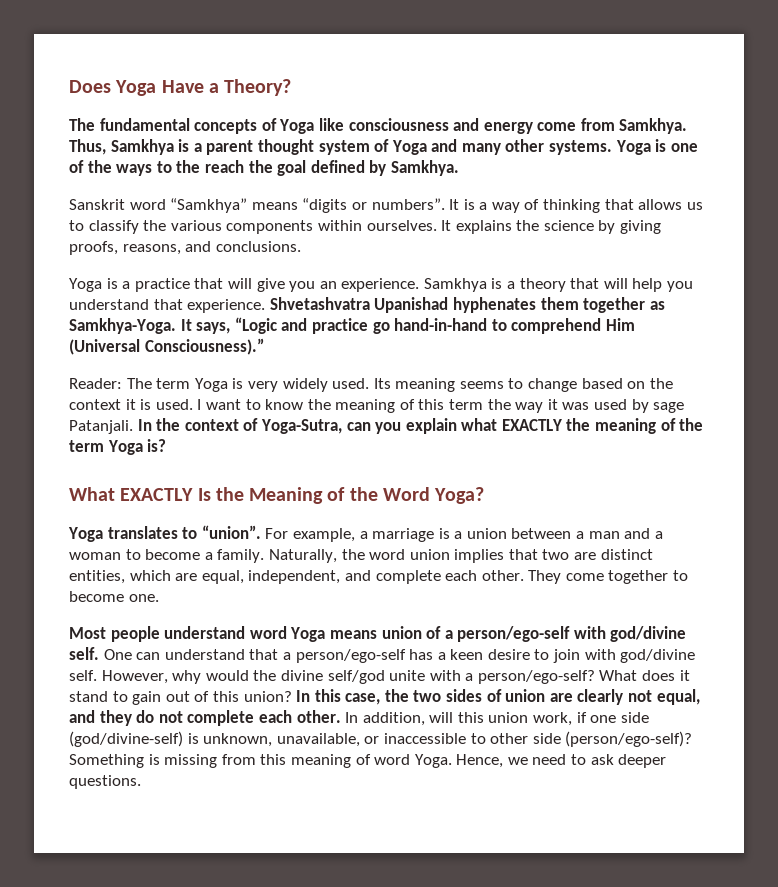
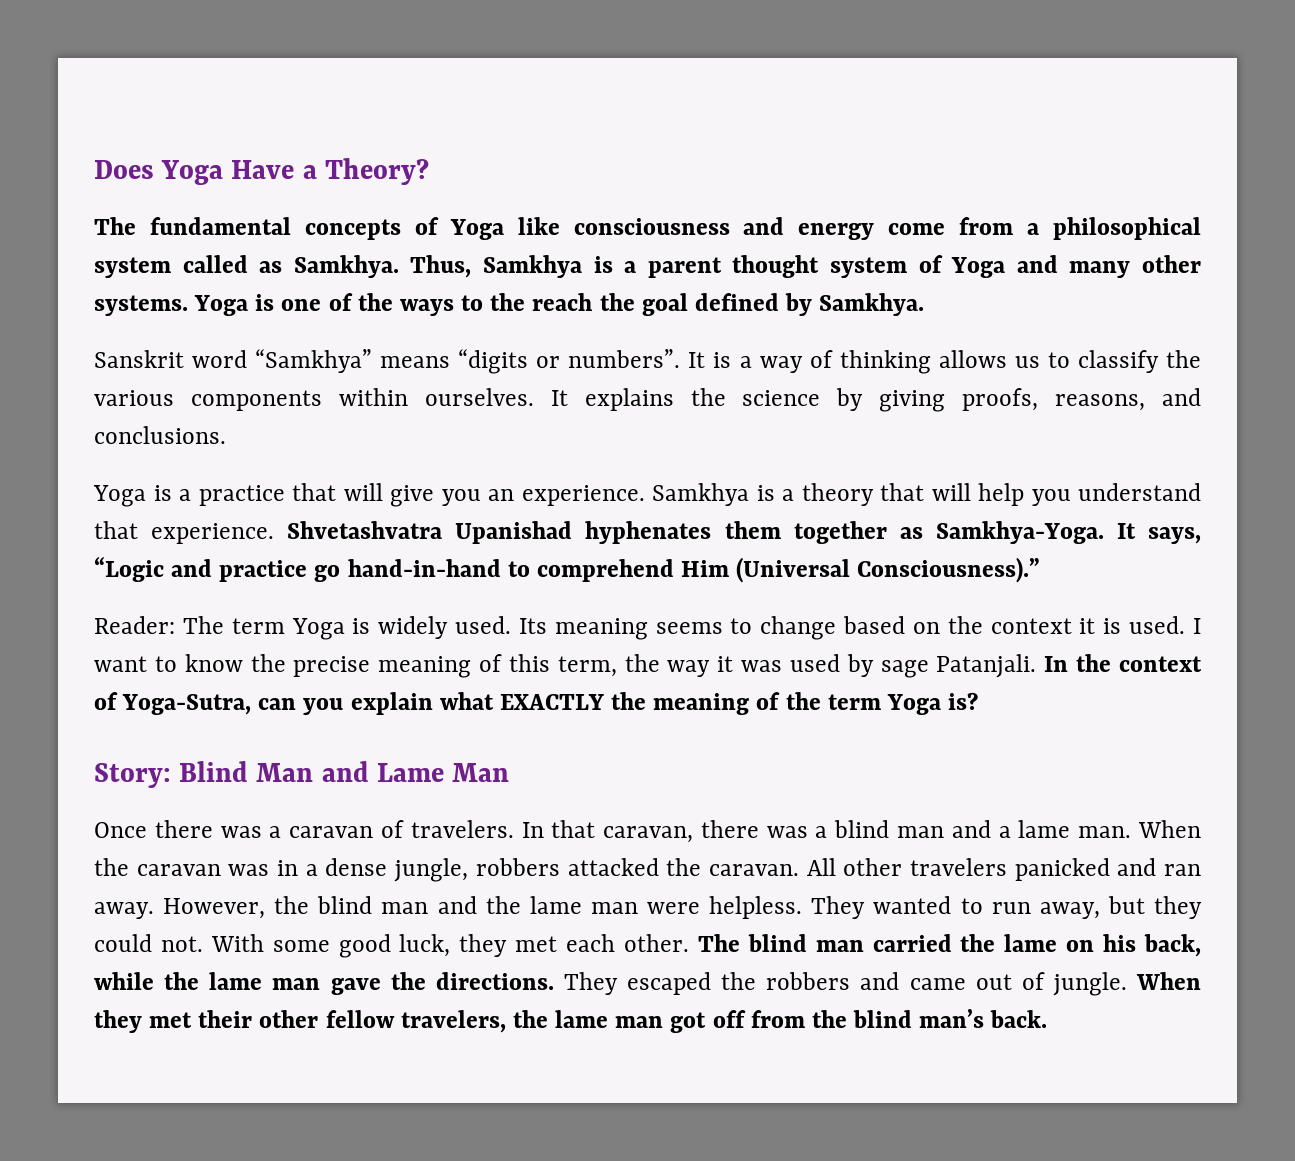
(615, 124) none -> [1027,217,1201,240] [94,255,283,278] a philosophical system called as
[604,199,634,210] that -> (931, 362) none
[247,381,278,392] very -> (371, 626) none
(331, 404) none -> [293,656,371,677] precise
[449,399,484,410] term -> [557,656,617,677] term,
[69,487,485,504] [68,525,663,542] [69,549,653,563] [69,570,689,584] [69,591,159,602] [69,626,687,642] [69,647,696,663] [69,670,690,684] [69,689,700,705] [69,710,649,726] [69,731,693,747] [69,754,667,768] [69,775,141,789] What EXACTLY Is the Meaning of the Word Yoga? // Yoga translates to “union”. For example, a marriage is a union between a man and a woman to become a family. Naturally, the word union implies that two are distinct entities, which are equal, independent, and complete each other. They come together to become one. // Most people understand word Yoga means union of a person/ego-self with god/divine self. One can understand that a person/ego-self has a keen desire to join with god/divine self. However, why would the divine self/god unite with a person/ego-self? What does it stand to gain out of this union? In this case, the two sides of union are clearly not equal, and they do not complete each other. In addition, will this union work, if one side (god/divine-self) is unknown, unavailable, or inaccessible to other side (person/ego-self)? Something is missing from this meaning of word Yoga. Hence, we need to ask deeper questions. -> [94,761,510,788] [94,820,1201,843] [94,858,1201,882] [94,896,1202,919] [94,934,1202,958] [94,972,1201,996] [94,1009,1048,1033] Story: Blind Man and Lame Man // Once there was a caravan of travelers. In that caravan, there was a blind man and a lame man. When the caravan was in a dense jungle, robbers attacked the caravan. All other travelers panicked and ran away. However, the blind man and the lame man were helpless. They wanted to run away, but they could not. With some good luck, they met each other. The blind man carried the lame on his back, while the lame man gave the directions. They escaped the robbers and came out of jungle. When they met their other fellow travelers, the lame man got off from the blind man’s back.

